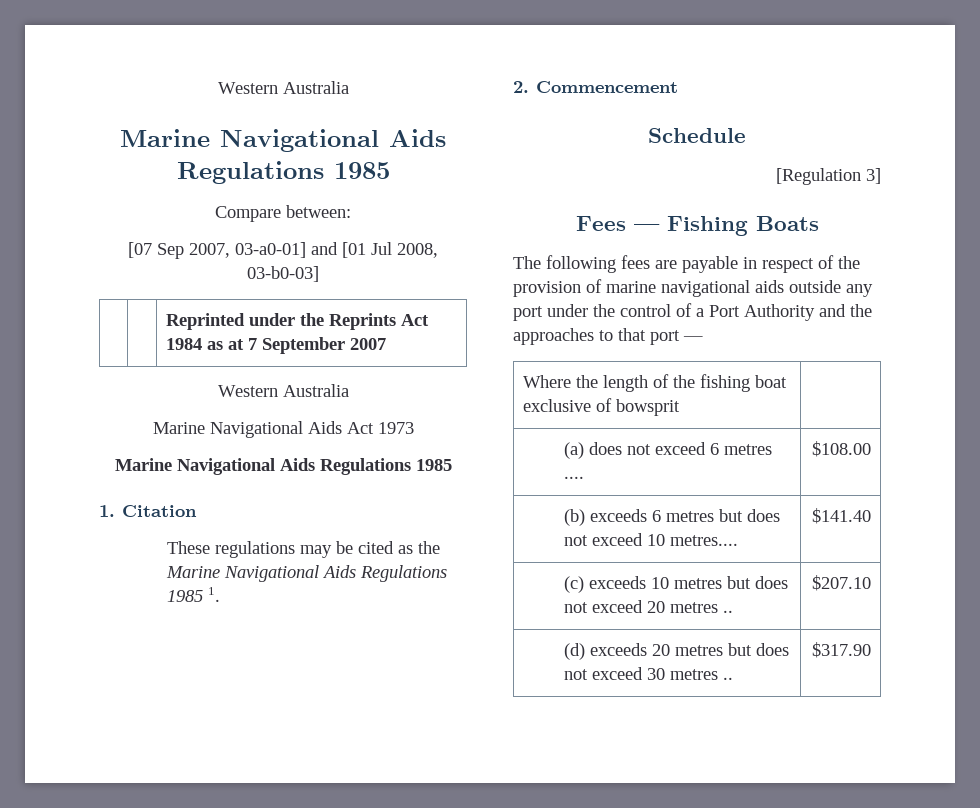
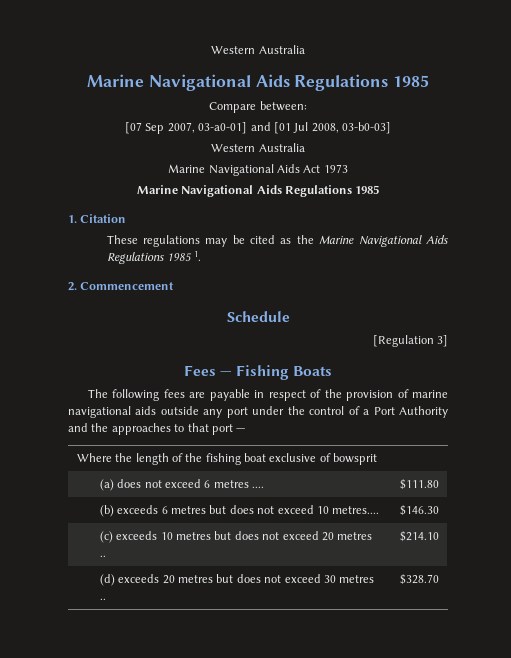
[165,313,429,330] [165,337,386,354] // | | Reprinted under the Reprints Act 1984 as at 7 September 2007 -> (391, 128) none
[812,441,872,457] $108.00 -> [400,479,440,490] $111.80
[812,508,872,524] $141.40 -> [400,505,440,516] $146.30
[812,575,872,591] $207.10 -> [400,531,440,542] $214.10
[812,642,872,658] $317.90 -> [400,574,440,585] $328.70

